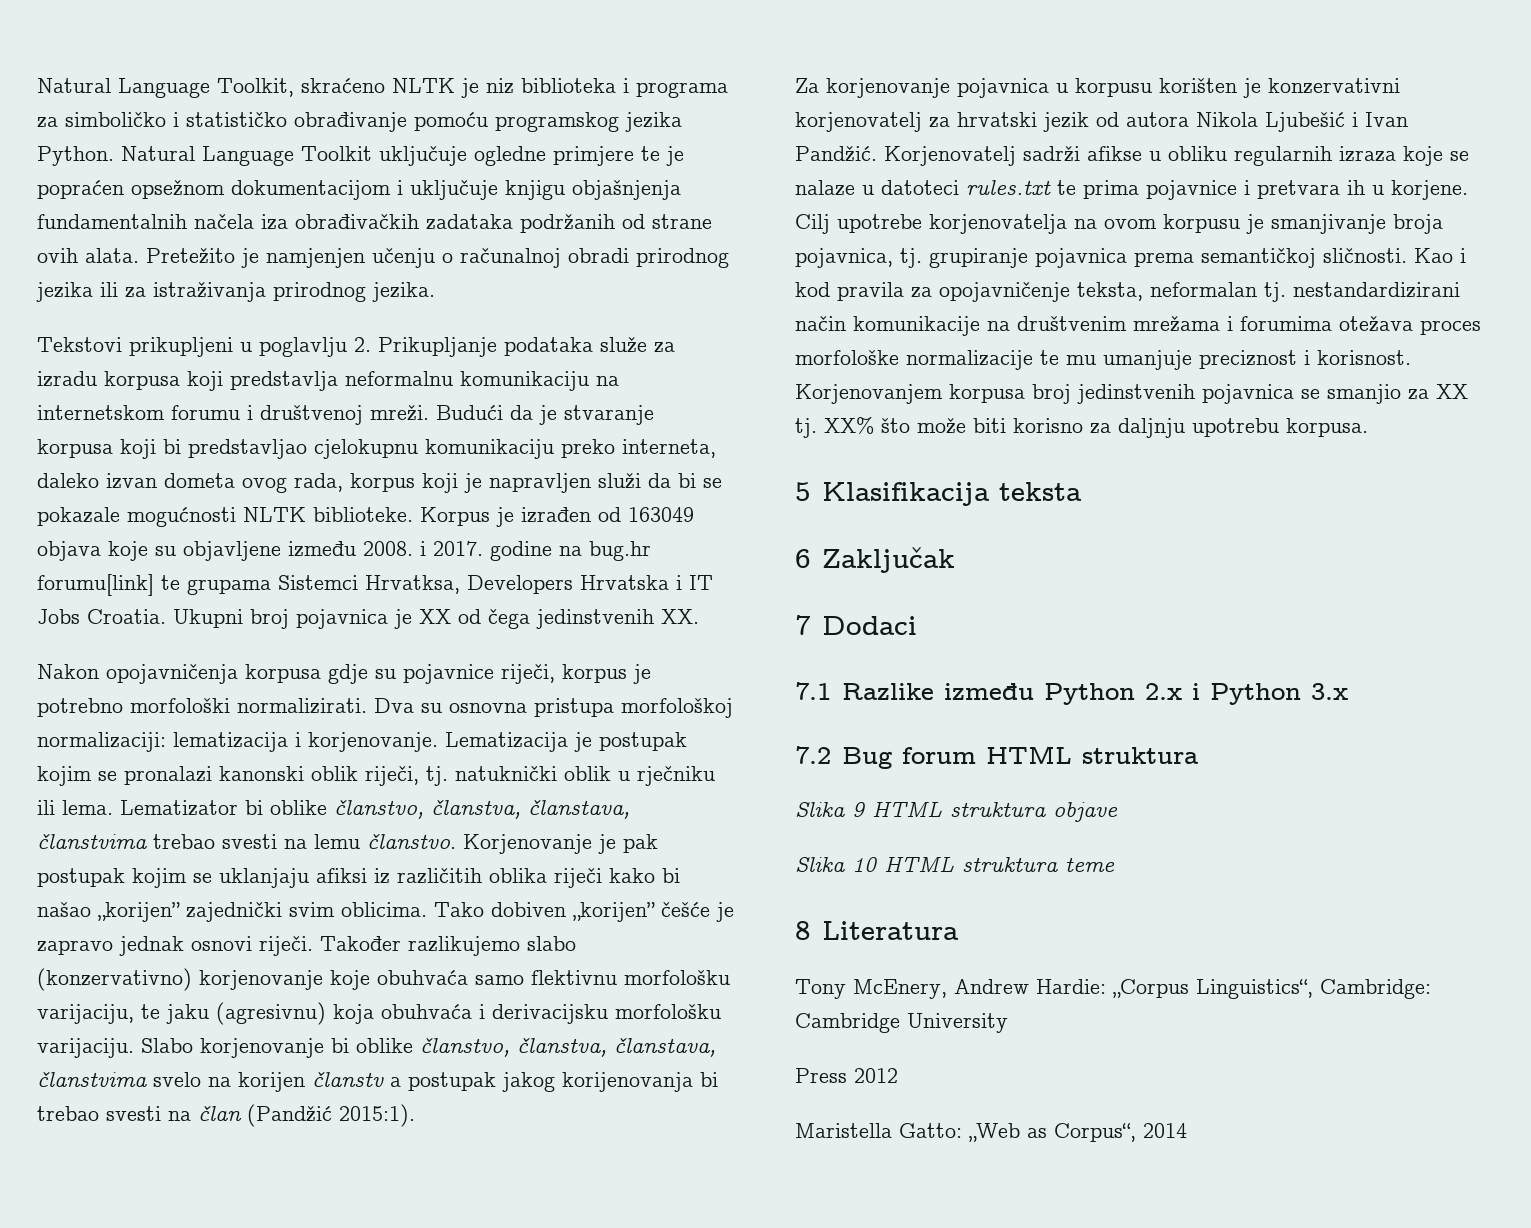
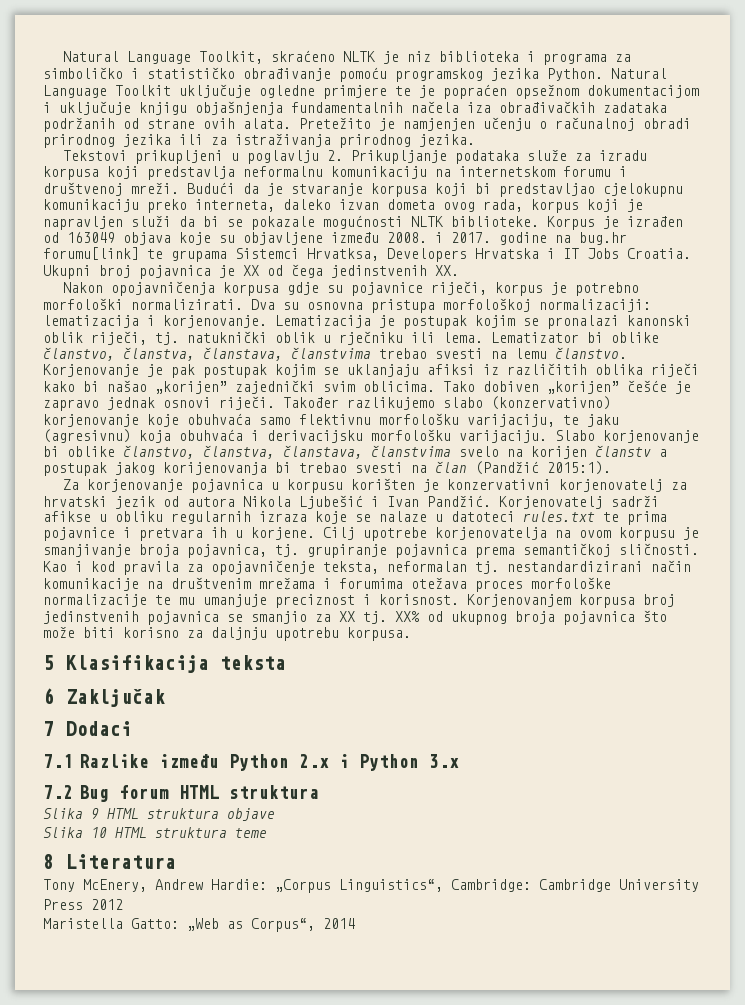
(874, 425) none -> [427,611,635,625] od ukupnog broja pojavnica

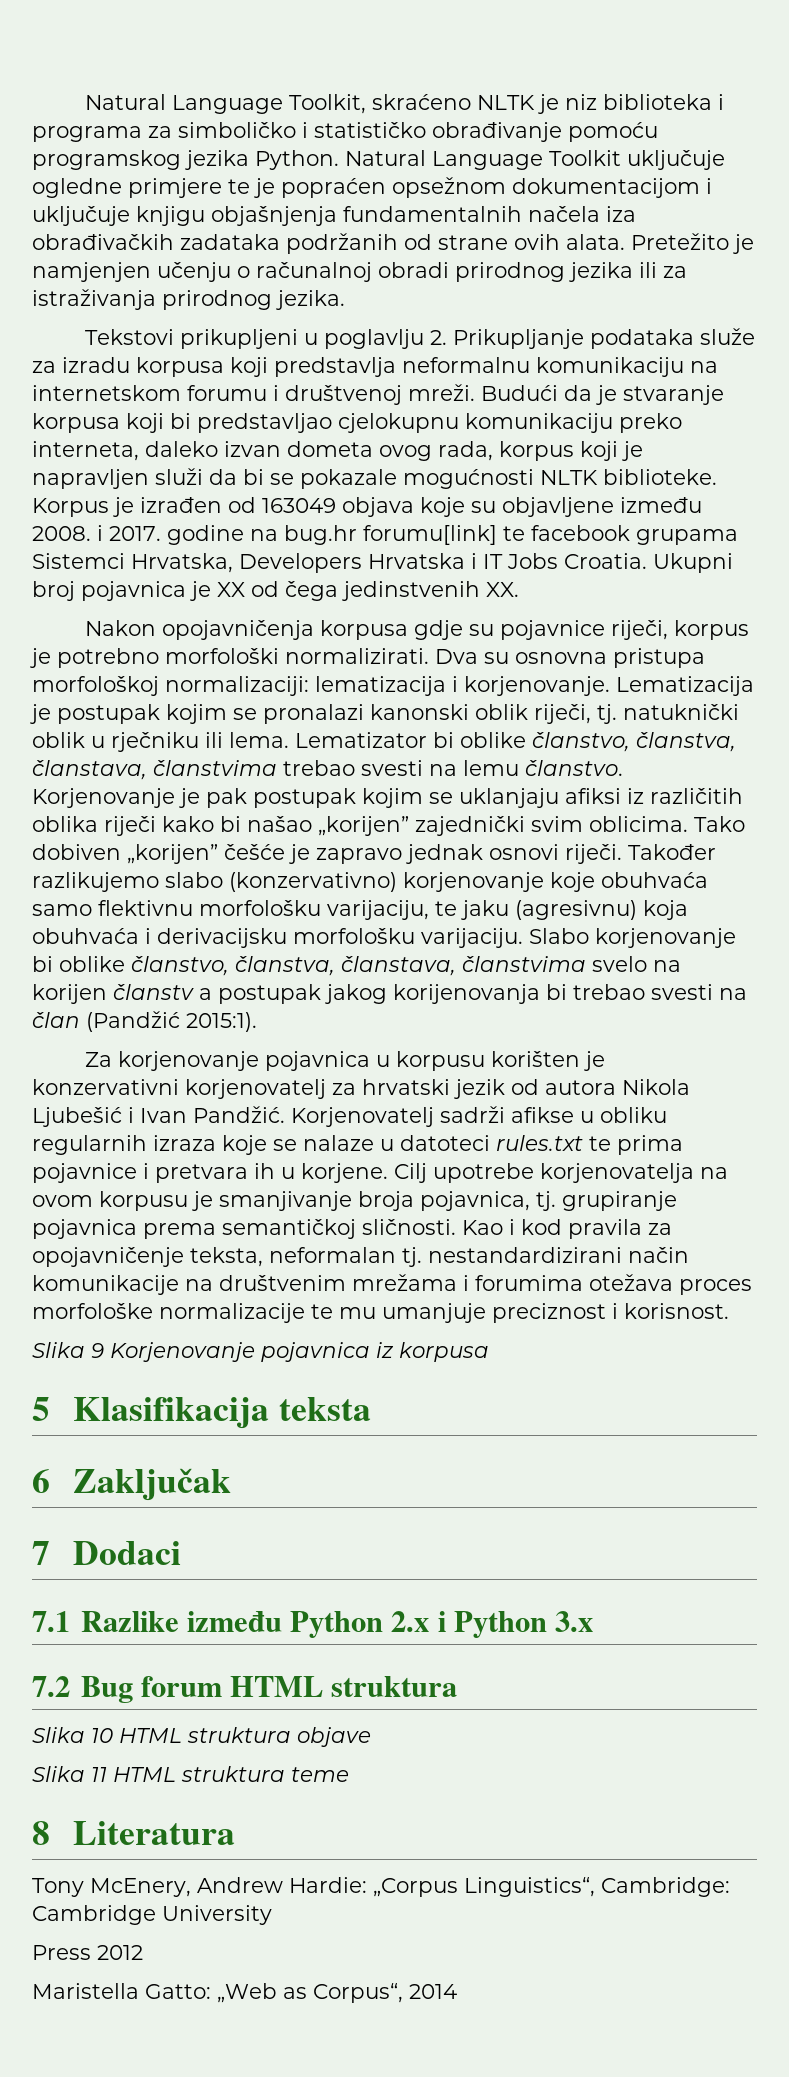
(163, 254) none -> [531,525,630,541] facebook
[307,248,379,261] Hrvatksa, -> [131,553,233,573] Hrvatska,
[467,594,675,608] [43,610,667,625] [43,627,411,641] Korjenovanjem korpusa broj jedinstvenih pojavnica se smanjio za XX tj. XX% od ukupnog broja pojavnica što može biti korisno za daljnju upotrebu korpusa. -> [32,1342,489,1362] // Slika 9 Korjenovanje pojavnica iz korpusa
[91,808,99,820] 9 -> [91,1728,113,1743] 10
[91,827,107,838] 10 -> [91,1767,107,1782] 11

